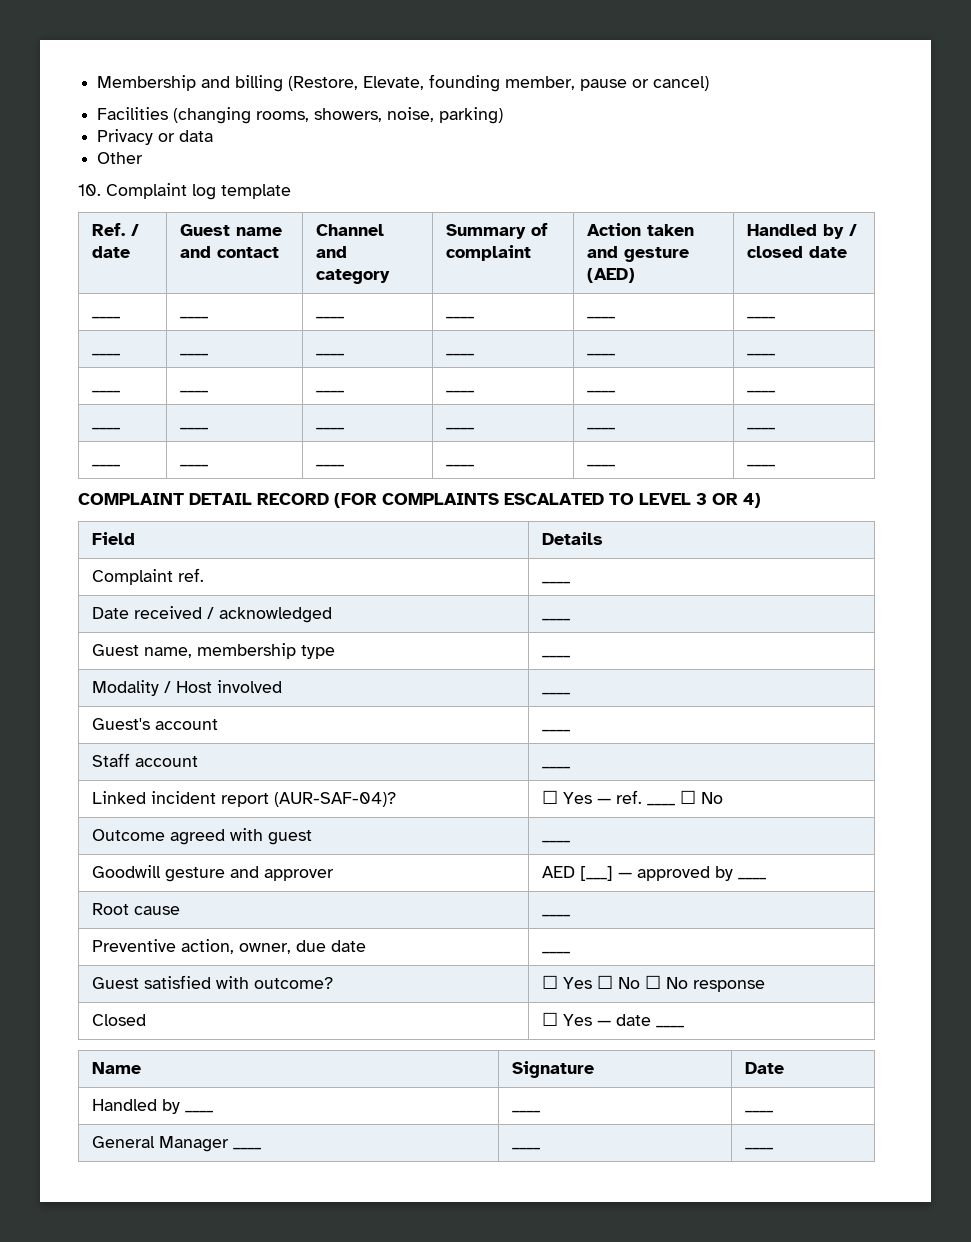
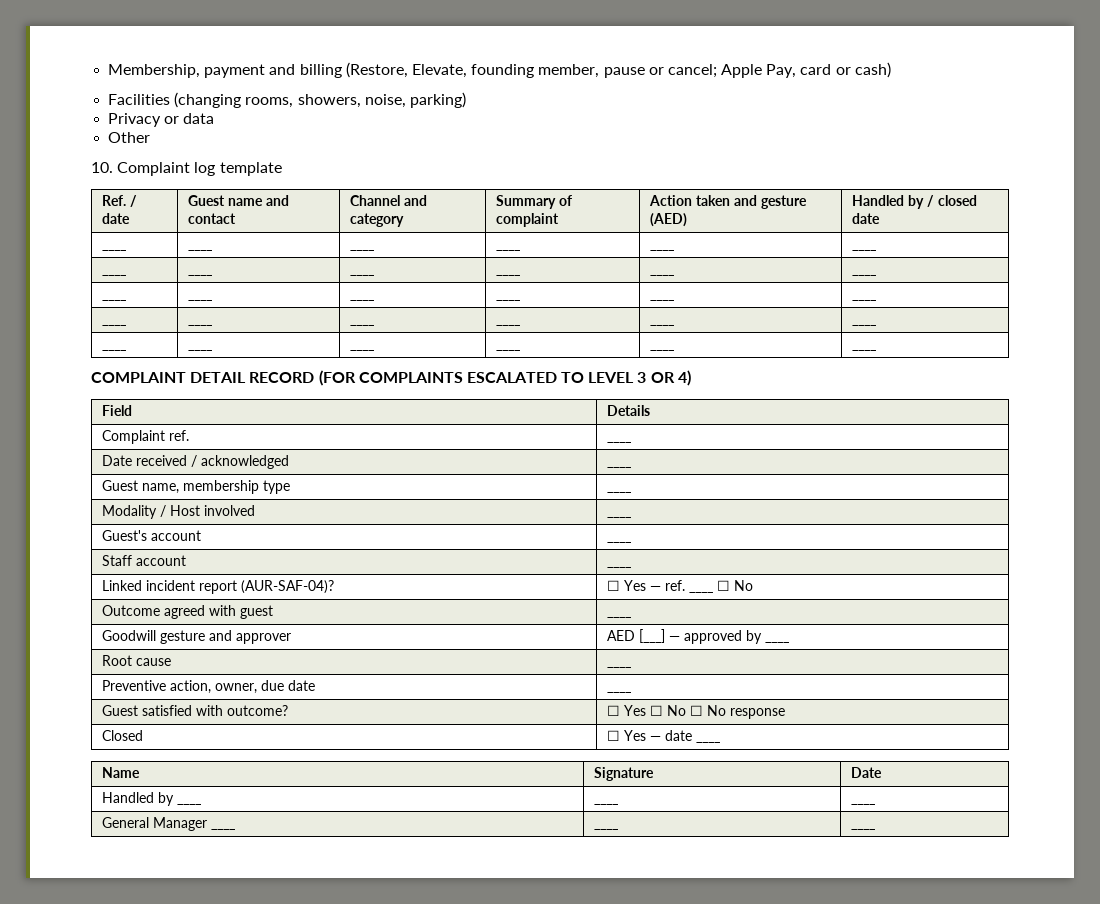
[97,75,197,91] Membership -> [108,64,266,78] Membership, payment
[653,76,710,91] cancel) -> [667,62,891,78] cancel; Apple Pay, card or cash)

